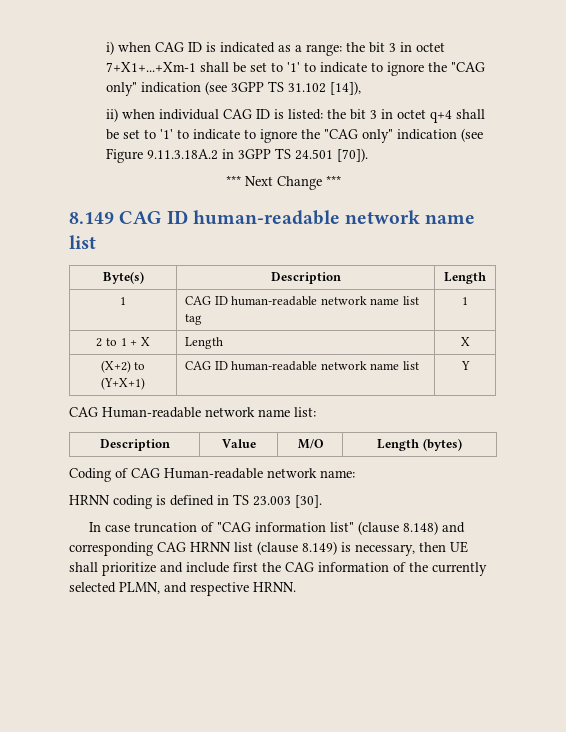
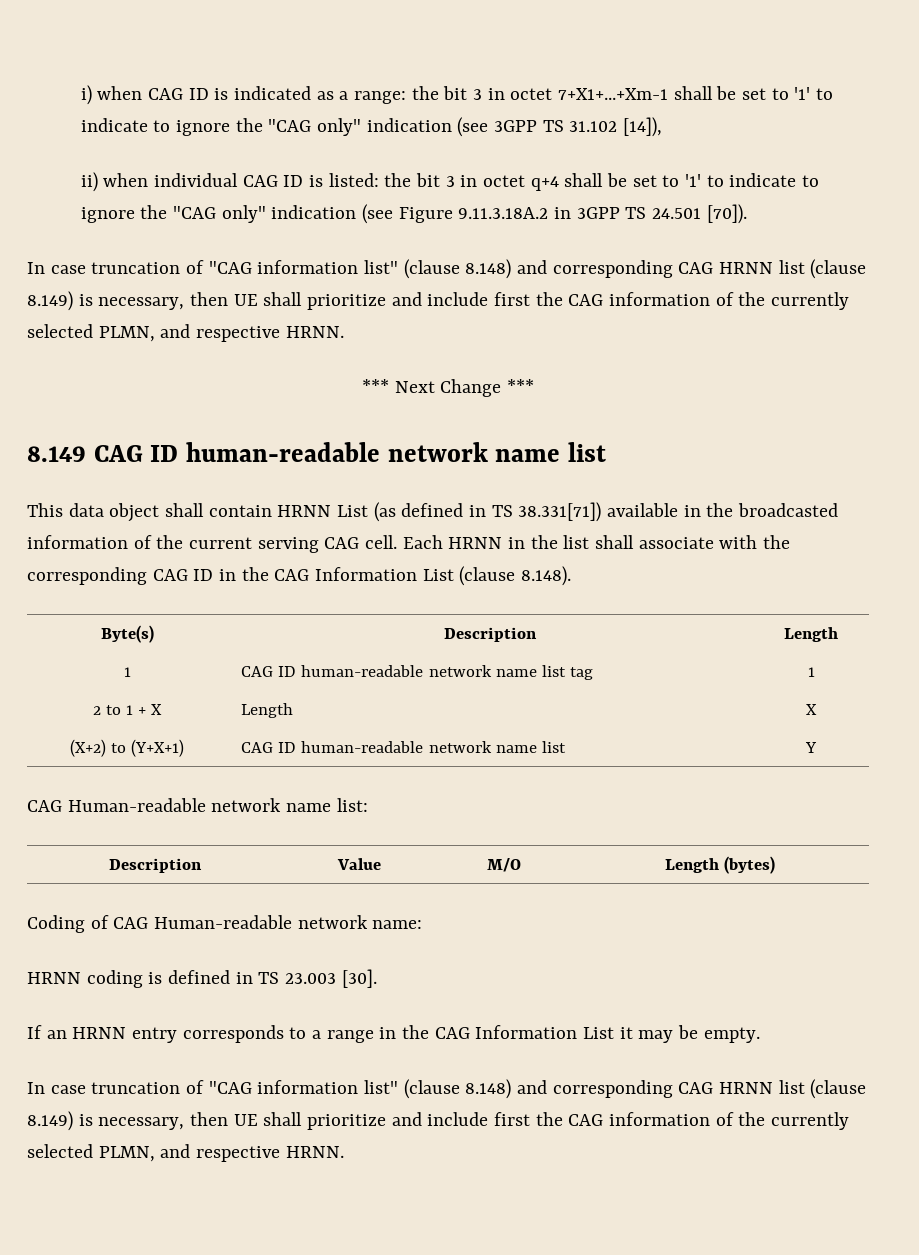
(368, 155) none -> [27,259,867,279] [27,291,850,311] [27,324,344,342] // In case truncation of "CAG information list" (clause 8.148) and corresponding CAG HRNN list (clause 8.149) is necessary, then UE shall prioritize and include first the CAG information of the currently selected PLMN, and respective HRNN.
(96, 242) none -> [27,502,839,522] [27,535,791,553] [27,566,572,586] // This data object shall contain HRNN List (as defined in TS 38.331[71]) available in the broadcasted information of the current serving CAG cell. Each HRNN in the list shall associate with the corresponding CAG ID in the CAG Information List (clause 8.148).
(322, 501) none -> [27,1025,760,1043] // If an HRNN entry corresponds to a range in the CAG Information List it may be empty.

